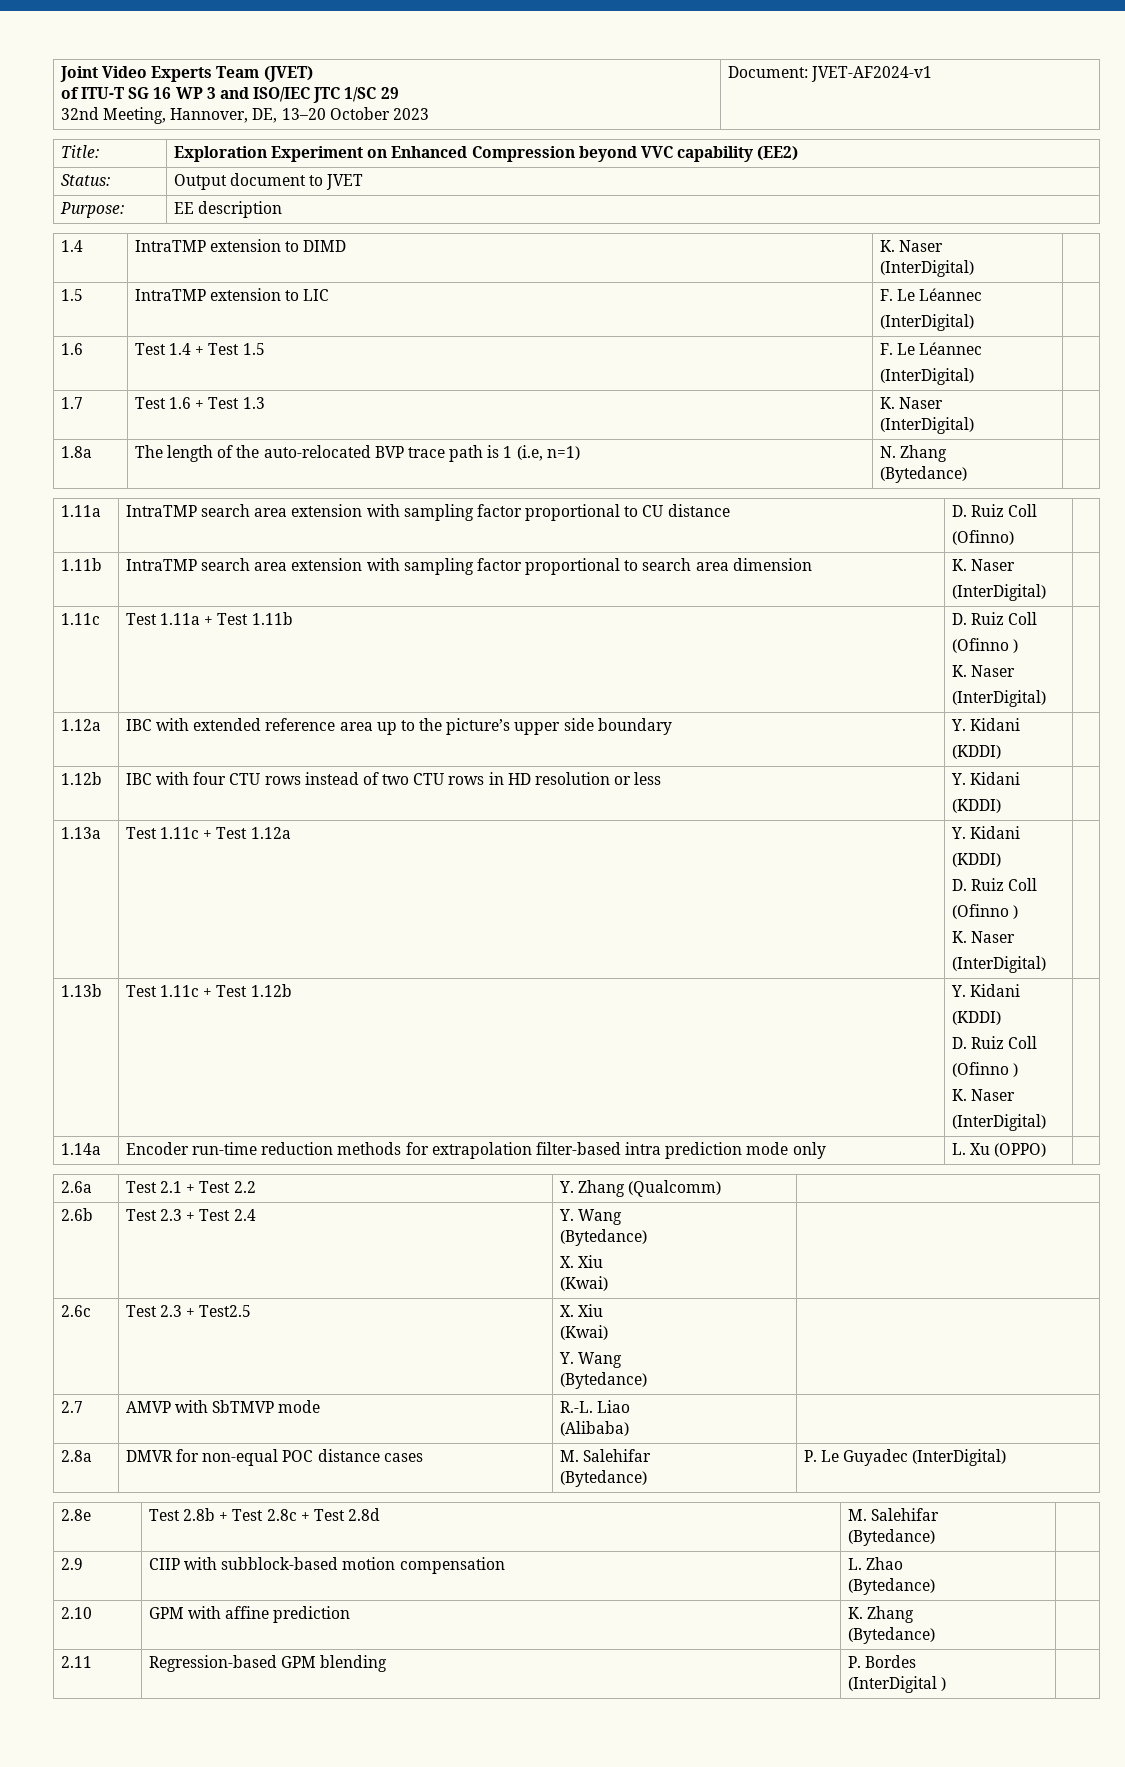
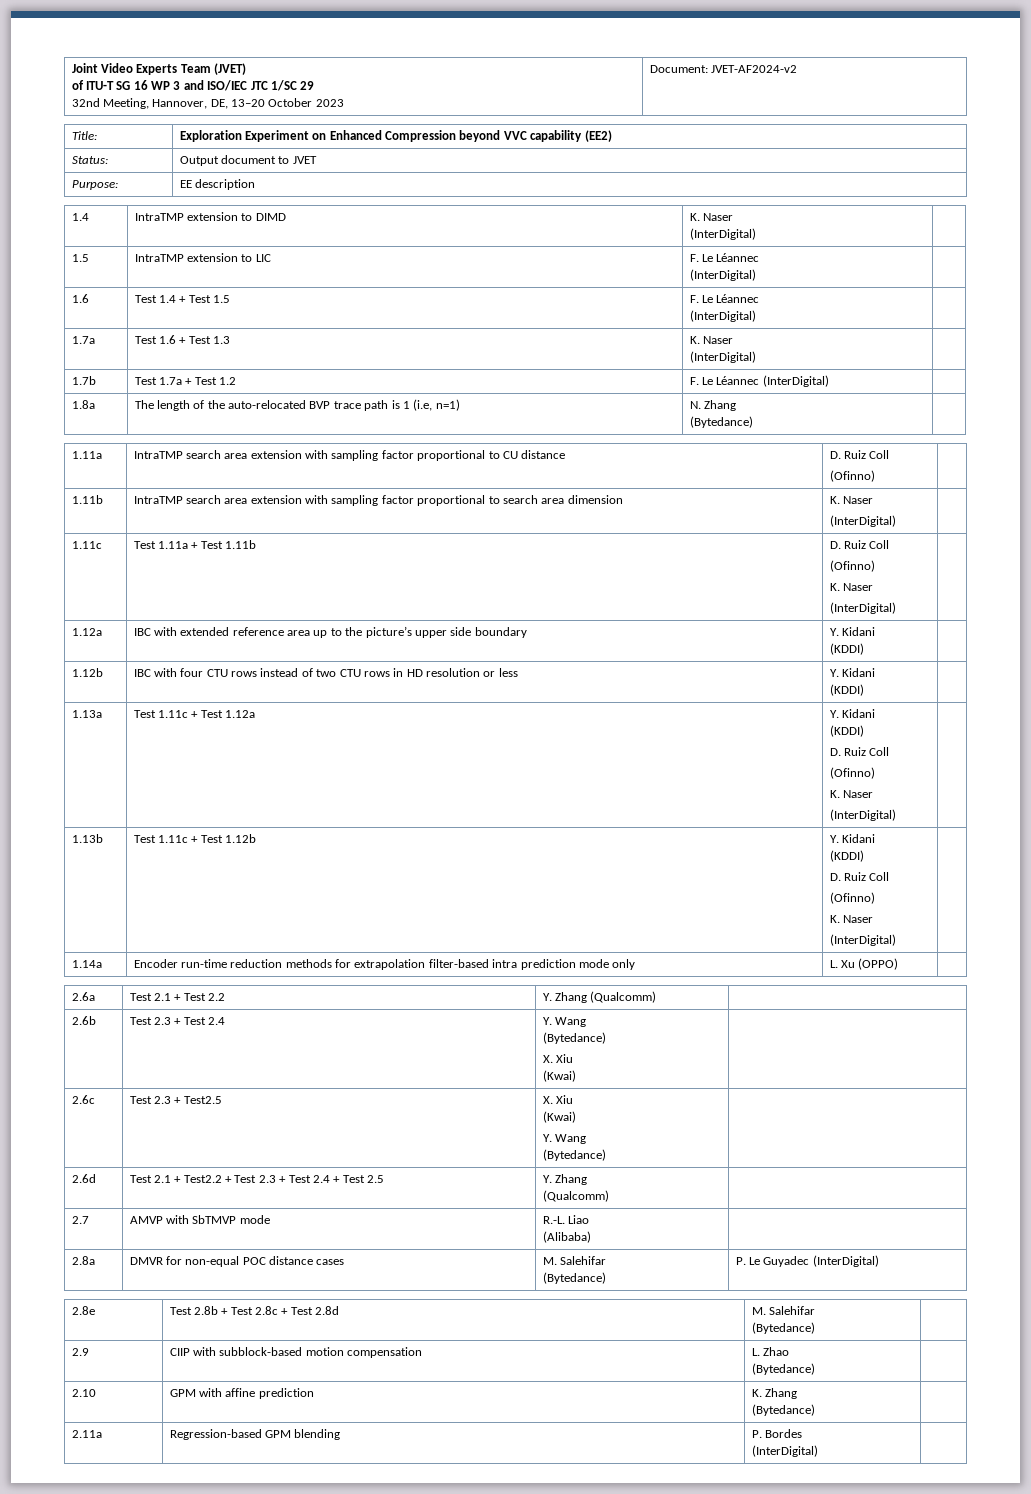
[810,66,932,82] JVET-AF2024-v1 -> [710,65,797,73] JVET-AF2024-v2
[60,397,83,409] 1.7 -> [71,336,95,344] 1.7a
(974, 425) none -> [71,376,96,385] [134,377,237,385] [689,375,829,387] // 1.7b | Test 1.7a + Test 1.2 | F. Le Léannec (InterDigital) |
[951,638,1018,653] (Ofinno ) -> [829,560,875,572] (Ofinno)
[951,904,1018,919] (Ofinno ) -> [829,767,875,779] (Ofinno)
[951,1062,1018,1077] (Ofinno ) -> [829,892,875,904] (Ofinno)
(647, 1380) none -> [71,1174,96,1183] [129,1175,385,1183] [542,1174,587,1185] [542,1190,609,1202] // 2.6d | Test 2.1 + Test2.2 + Test 2.3 + Test 2.4 + Test 2.5 | Y. Zhang // (Qualcomm) |
[60,1656,92,1668] 2.11 -> [71,1430,102,1438] 2.11a
[847,1676,946,1693] (InterDigital ) -> [751,1445,818,1457] (InterDigital)

